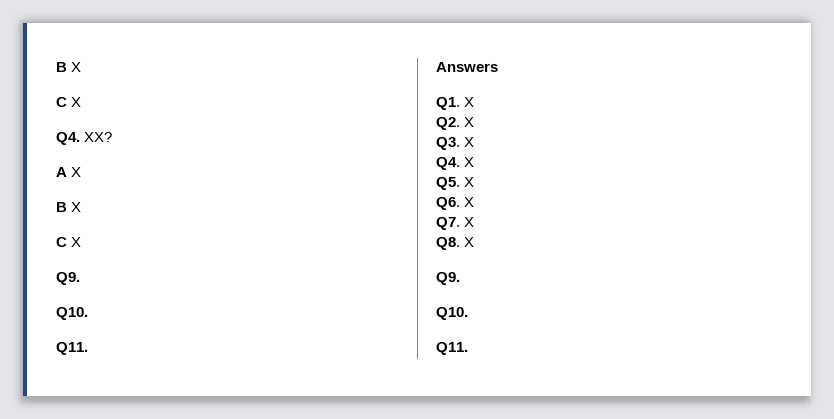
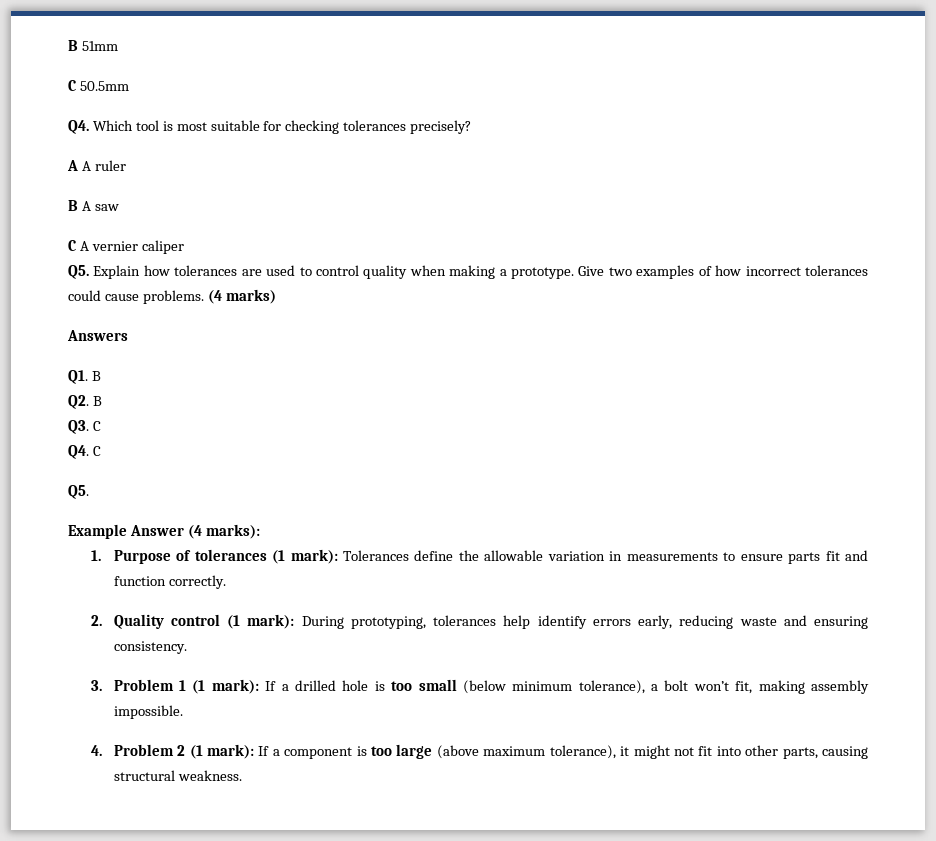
[56,62,82,72] [56,97,82,107] [56,132,113,145] [56,167,82,177] [56,202,82,212] [56,237,82,247] [56,272,80,285] [56,307,88,320] [56,342,88,355] B X // C X // Q4. XX? // A X // B X // C X // Q9. // Q10. // Q11. -> [68,40,118,51] [68,80,129,91] [68,120,472,134] [67,160,126,171] [68,200,119,211] [68,240,184,254] [68,265,869,279] [68,289,276,304] B 51mm // C 50.5mm // Q4. Which tool is most suitable for checking tolerances precisely? // A A ruler // B A saw // C A vernier caliper // Q5. Explain how tolerances are used to control quality when making a prototype. Give two examples of how incorrect tolerances could cause problems. (4 marks)
[464,97,475,107] X -> [91,371,101,381] B
[464,117,475,127] X -> [92,396,102,406] B
[464,137,475,147] [436,157,475,170] [436,177,475,190] [436,197,475,210] [436,217,475,230] [436,237,475,250] [436,272,460,285] [436,307,468,320] [436,342,468,355] X // Q4. X // Q5. X // Q6. X // Q7. X // Q8. X // Q9. // Q10. // Q11. -> [92,421,101,431] [68,445,101,459] [68,485,89,499] [68,524,260,539] [90,549,869,564] [113,575,226,589] [90,614,868,629] [113,641,187,654] [90,679,869,694] [113,705,183,719] [90,744,868,759] [113,770,242,781] C // Q4. C // Q5. // Example Answer (4 marks): // 1. Purpose of tolerances (1 mark): Tolerances define the allowable variation in measurements to ensure parts fit and function correctly. // 2. Quality control (1 mark): During prototyping, tolerances help identify errors early, reducing waste and ensuring consistency. // 3. Problem 1 (1 mark): If a drilled hole is too small (below minimum tolerance), a bolt won’t fit, making assembly impossible. // 4. Problem 2 (1 mark): If a component is too large (above maximum tolerance), it might not fit into other parts, causing structural weakness.

